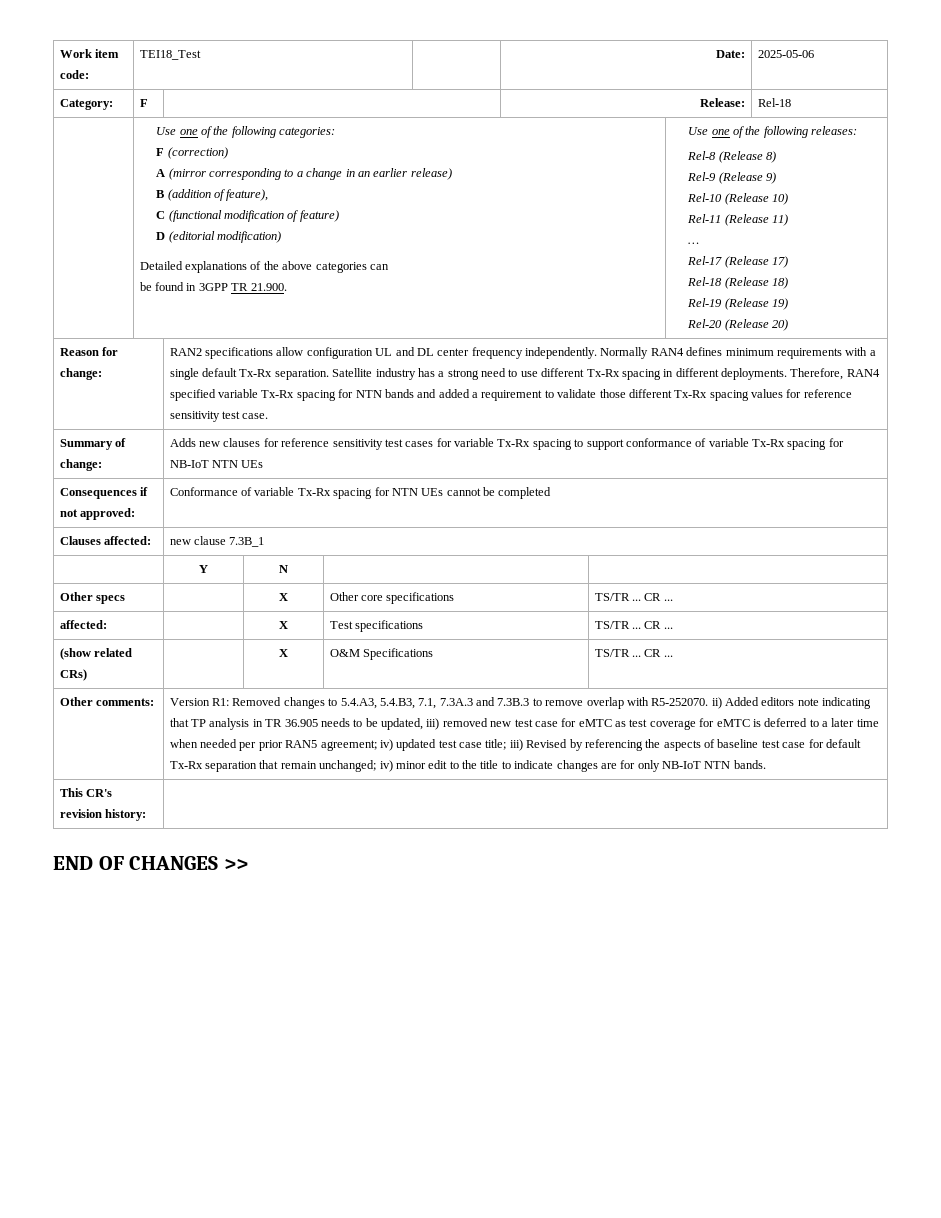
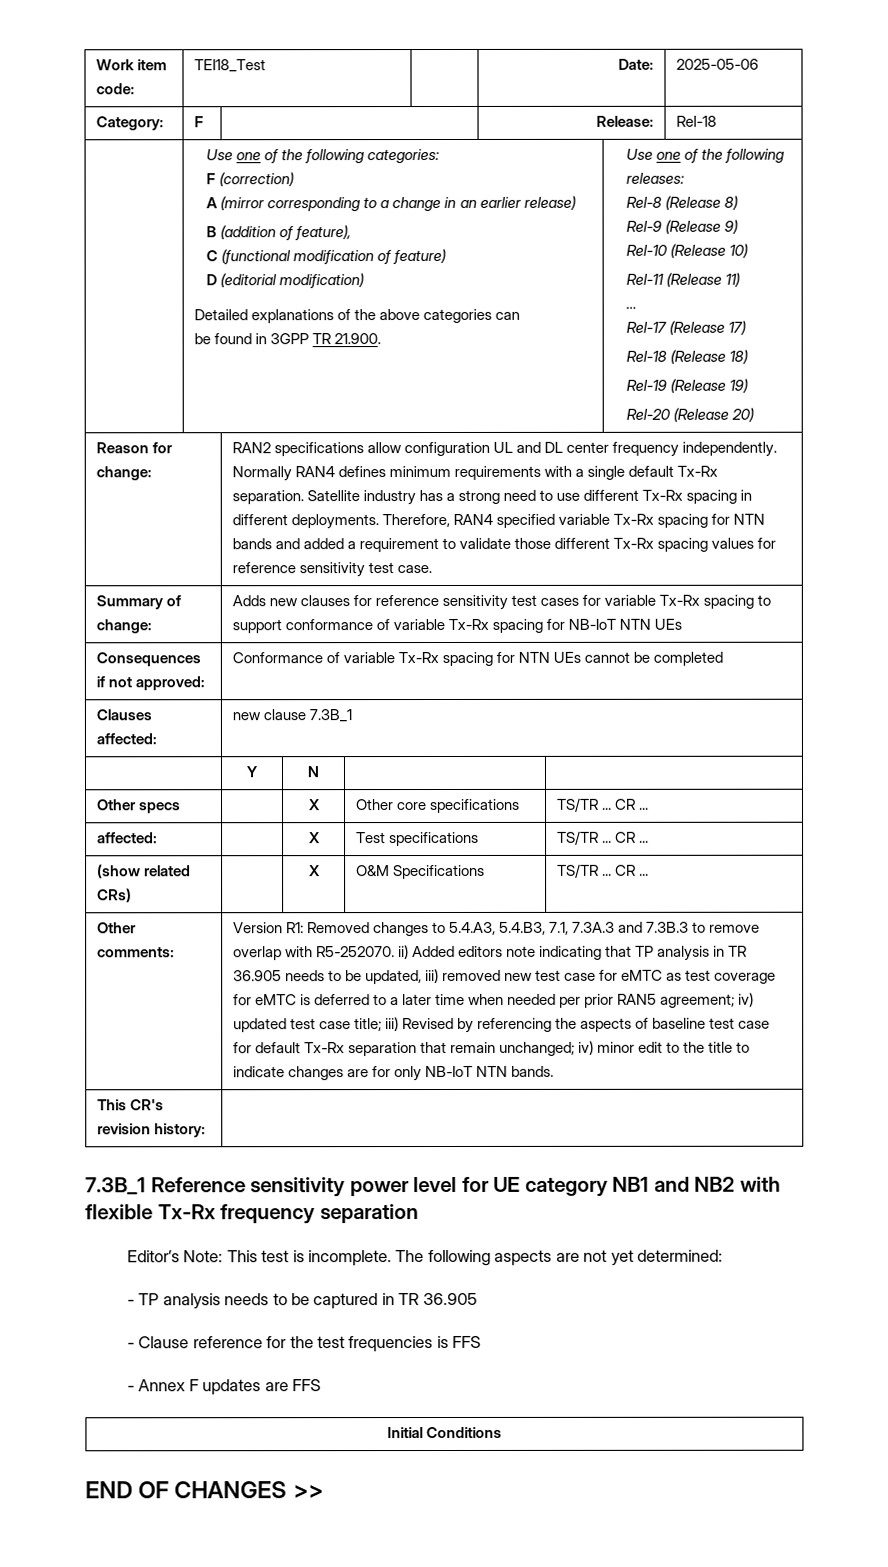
(147, 815) none -> [85,1176,781,1198] [85,1204,419,1225] [126,1249,724,1267] [126,1292,478,1310] [126,1335,482,1353] [126,1379,321,1396] [386,1426,503,1439] // 7.3B_1 Reference sensitivity power level for UE category NB1 and NB2 with flexible Tx-Rx frequency separation // Editor’s Note: This test is incomplete. The following aspects are not yet determined: // - TP analysis needs to be captured in TR 36.905 // - Clause reference for the test frequencies is FFS // - Annex F updates are FFS // Initial Conditions

